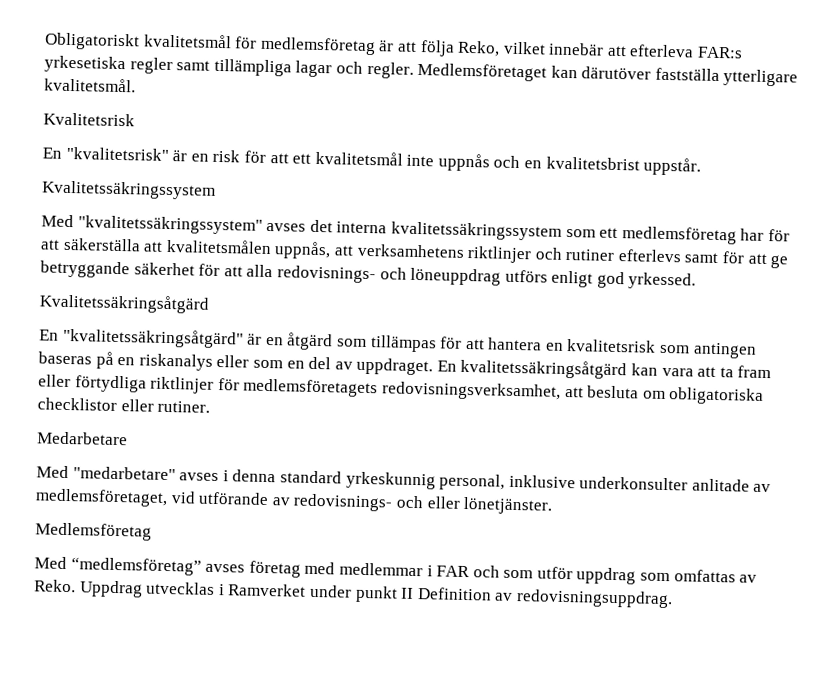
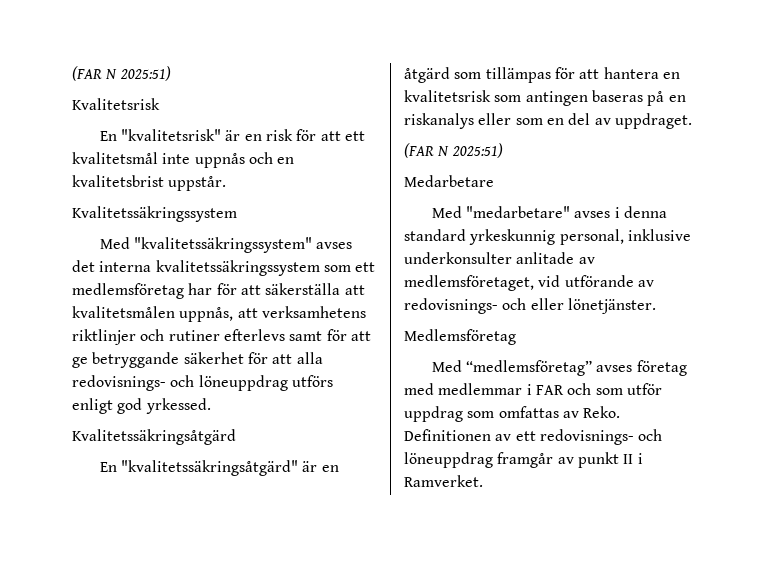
[44,32,744,59] [44,55,799,87] [44,77,136,93] Obligatoriskt kvalitetsmål för medlemsföretag är att följa Reko, vilket innebär att efterleva FAR:s yrkesetiska regler samt tillämpliga lagar och regler. Medlemsföretaget kan därutöver fastställa ytterligare kvalitetsmål. -> [72,66,171,81] (FAR N 2025:51)
[436,358,772,380] [38,374,765,405] [37,397,211,413] En kvalitetssäkringsåtgärd kan vara att ta fram eller förtydliga riktlinjer för medlemsföretagets redovisningsverksamhet, att besluta om obligatoriska checklistor eller rutiner. -> [404,143,503,158] // (FAR N 2025:51)
[78,580,673,609] Uppdrag utvecklas i Ramverket under punkt II Definition av redovisningsuppdrag. -> [404,429,663,445] [404,452,643,468] [404,475,483,487] Definitionen av ett redovisnings- och löneuppdrag framgår av punkt II i Ramverket.

